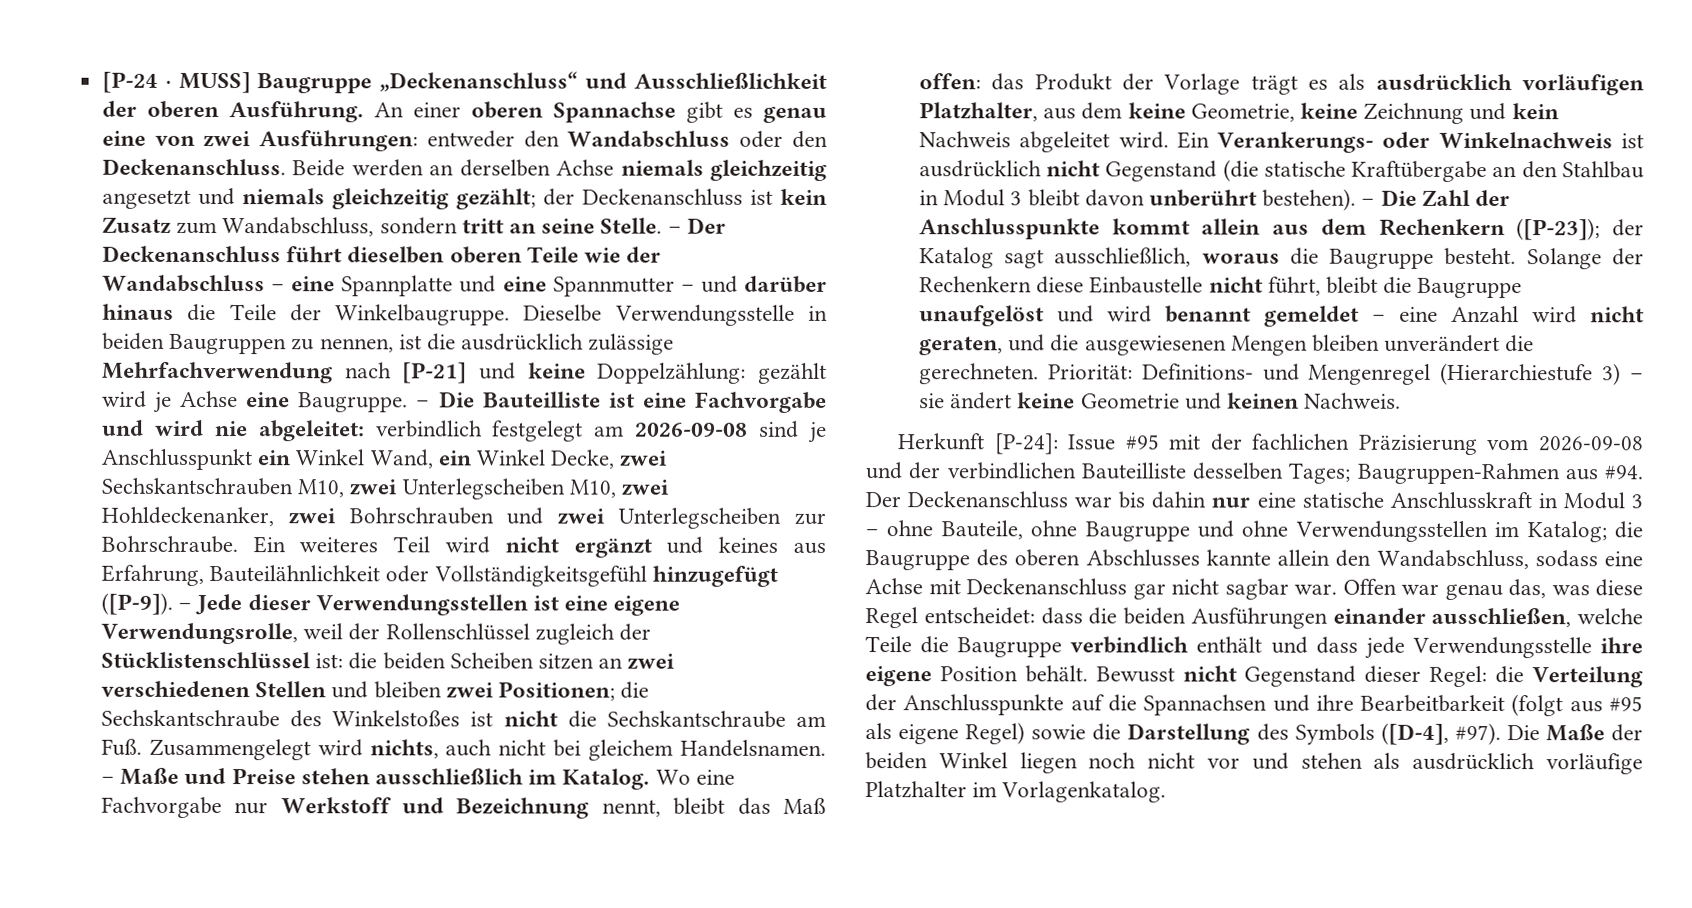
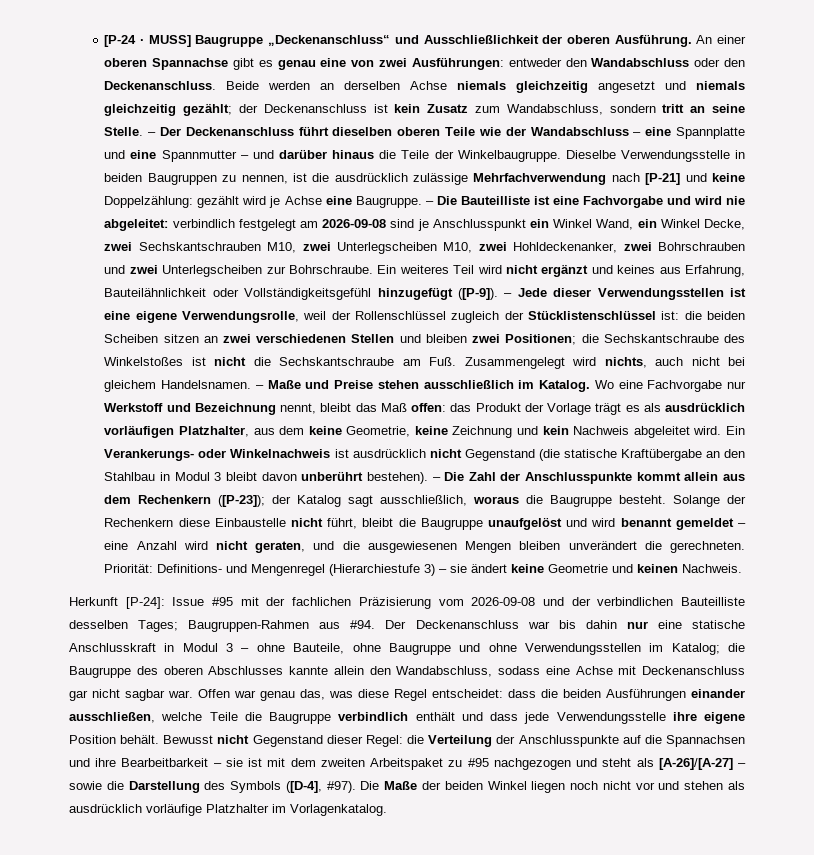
[1511,694,1643,717] [865,722,1026,745] (folgt aus #95 als eigene Regel) -> [213,758,747,770] – sie ist mit dem zweiten Arbeitspaket zu #95 nachgezogen und steht als [A-26]/[A-27] –

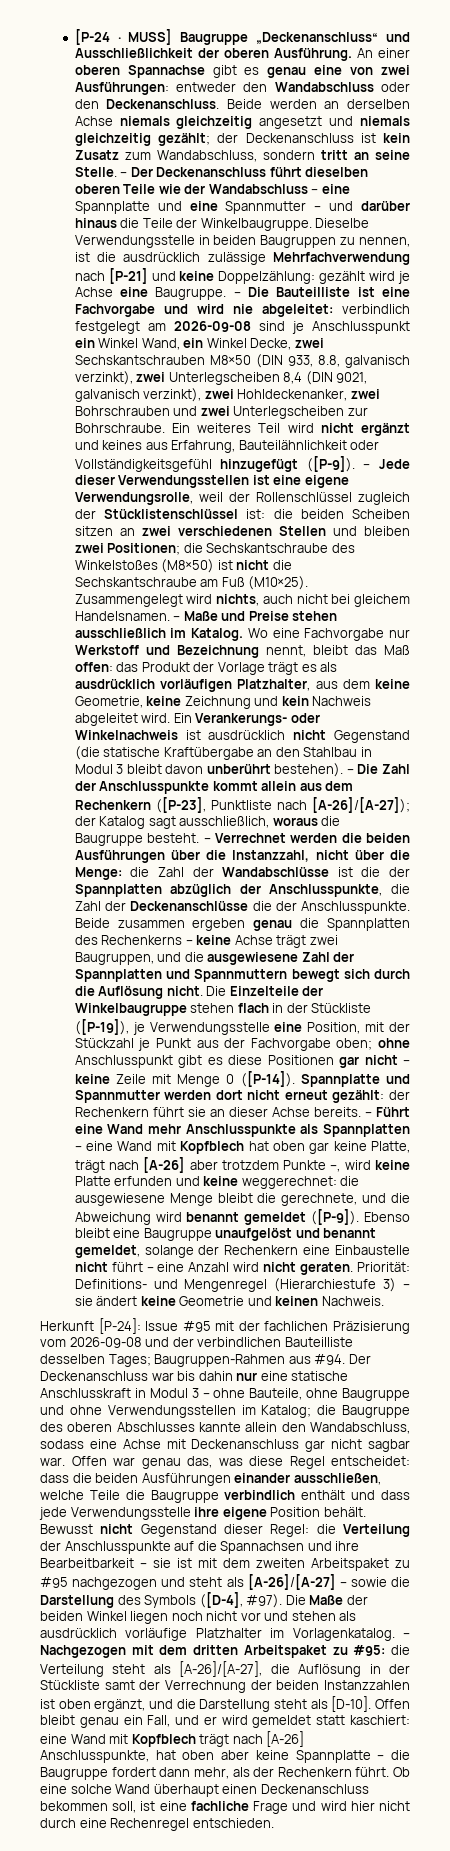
[267,242,473,254] M10, zwei Unterlegscheiben M10, -> [209,354,411,368] [74,371,368,385] [74,388,202,402] M8×50 (DIN 933, 8.8, galvanisch verzinkt), zwei Unterlegscheiben 8,4 (DIN 9021, galvanisch verzinkt),
(184, 361) none -> [161,559,215,573] (M8×50)
[429,357,457,366] Fuß. -> [221,576,309,590] Fuß (M10×25).
[218,495,266,507] ([P-23]); -> [155,797,410,813] ([P-23], Punktliste nach [A-26]/[A-27]);
[673,495,747,507] [104,517,734,530] Solange der Rechenkern diese Einbaustelle nicht führt, bleibt die Baugruppe unaufgelöst und wird benannt gemeldet -> [203,833,410,843] [74,850,411,863] [74,867,411,880] [74,884,410,897] [74,901,410,914] [74,918,411,931] [74,935,338,948] [74,952,355,965] [74,969,410,982] [74,986,324,999] [74,1003,372,1016] [74,1019,410,1035] [74,1038,410,1051] [74,1055,410,1068] [74,1071,410,1087] [74,1090,410,1103] [74,1107,411,1117] [74,1124,410,1137] [74,1141,410,1154] [74,1157,411,1173] [74,1176,360,1189] [74,1193,410,1206] [74,1209,411,1225] [74,1228,377,1241] [74,1245,411,1258] [74,1262,143,1272] – Verrechnet werden die beiden Ausführungen über die Instanzzahl, nicht über die Menge: die Zahl der Wandabschlüsse ist die der Spannplatten abzüglich der Anschlusspunkte, die Zahl der Deckenanschlüsse die der Anschlusspunkte. Beide zusammen ergeben genau die Spannplatten des Rechenkerns – keine Achse trägt zwei Baugruppen, und die ausgewiesene Zahl der Spannplatten und Spannmuttern bewegt sich durch die Auflösung nicht. Die Einzelteile der Winkelbaugruppe stehen flach in der Stückliste ([P-19]), je Verwendungsstelle eine Position, mit der Stückzahl je Punkt aus der Fachvorgabe oben; ohne Anschlusspunkt gibt es diese Positionen gar nicht – keine Zeile mit Menge 0 ([P-14]). Spannplatte und Spannmutter werden dort nicht erneut gezählt: der Rechenkern führt sie an dieser Achse bereits. – Führt eine Wand mehr Anschlusspunkte als Spannplatten – eine Wand mit Kopfblech hat oben gar keine Platte, trägt nach [A-26] aber trotzdem Punkte –, wird keine Platte erfunden und keine weggerechnet: die ausgewiesene Menge bleibt die gerechnete, und die Abweichung wird benannt gemeldet ([P-9]). Ebenso bleibt eine Baugruppe unaufgelöst und benannt gemeldet, solange der Rechenkern eine Einbaustelle nicht führt
[255,541,746,553] geraten, und die ausgewiesenen Mengen bleiben unverändert die gerechneten. -> [300,1262,354,1275] geraten.
(387, 810) none -> [403,1633,410,1638] [40,1645,411,1658] [40,1661,411,1677] [40,1680,410,1693] [40,1696,411,1712] [40,1715,410,1728] [40,1731,305,1747] [40,1750,411,1763] [40,1767,410,1780] [40,1784,369,1797] [40,1801,410,1814] [40,1818,274,1831] – Nachgezogen mit dem dritten Arbeitspaket zu #95: die Verteilung steht als [A-26]/[A-27], die Auflösung in der Stückliste samt der Verrechnung der beiden Instanzzahlen ist oben ergänzt, und die Darstellung steht als [D-10]. Offen bleibt genau ein Fall, und er wird gemeldet statt kaschiert: eine Wand mit Kopfblech trägt nach [A-26] Anschlusspunkte, hat oben aber keine Spannplatte – die Baugruppe fordert dann mehr, als der Rechenkern führt. Ob eine solche Wand überhaupt einen Deckenanschluss bekommen soll, ist eine fachliche Frage und wird hier nicht durch eine Rechenregel entschieden.

